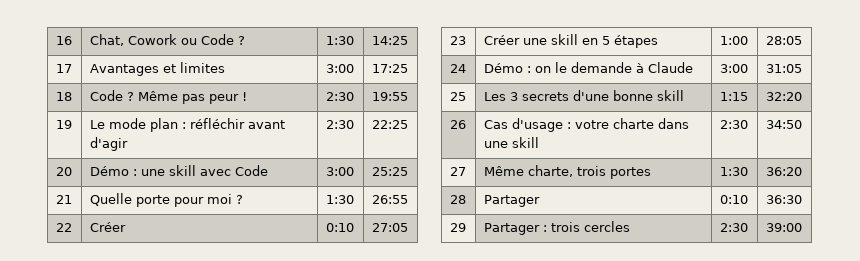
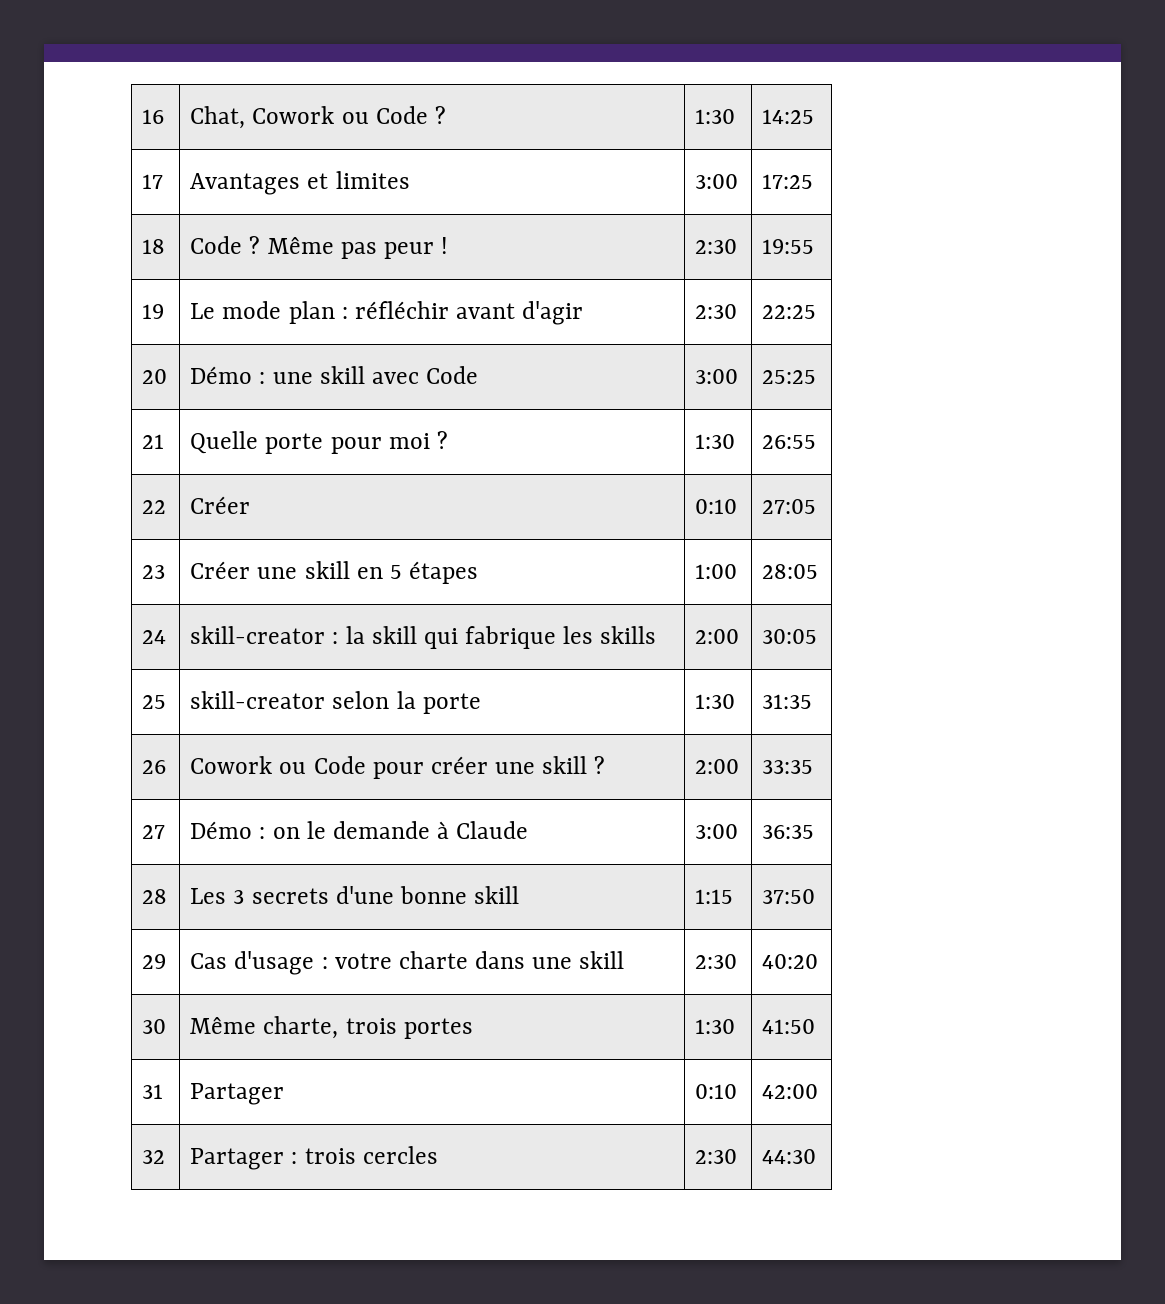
(466, 68) none -> [190,626,657,649] [695,629,740,644] [762,629,818,644] [142,695,167,709] [190,691,481,714] [695,694,736,709] [762,694,813,709] [142,760,167,774] [190,756,606,779] [695,759,740,774] [762,760,814,774] [142,825,166,839] | skill-creator : la skill qui fabrique les skills | 2:00 | 30:05 // 25 | skill-creator selon la porte | 1:30 | 31:35 // 26 | Cowork ou Code pour créer une skill ? | 2:00 | 33:35 // 27
[765,64,802,73] [449,92,466,101] 31:05 // 25 -> [762,825,815,839] [142,889,168,904] 36:35 // 28
[765,92,802,101] [449,120,466,129] 32:20 // 26 -> [762,889,816,904] [142,954,167,969] 37:50 // 29
[765,120,802,129] [449,167,466,176] 34:50 // 27 -> [762,954,819,969] [142,1019,167,1034] 40:20 // 30
[765,167,802,176] [449,195,466,204] 36:20 // 28 -> [762,1019,816,1034] [142,1084,164,1099] 41:50 // 31
[765,195,802,204] [449,223,466,232] 36:30 // 29 -> [762,1084,819,1099] [142,1150,166,1164] 42:00 // 32
[765,223,802,232] 39:00 -> [762,1149,817,1164] 44:30

